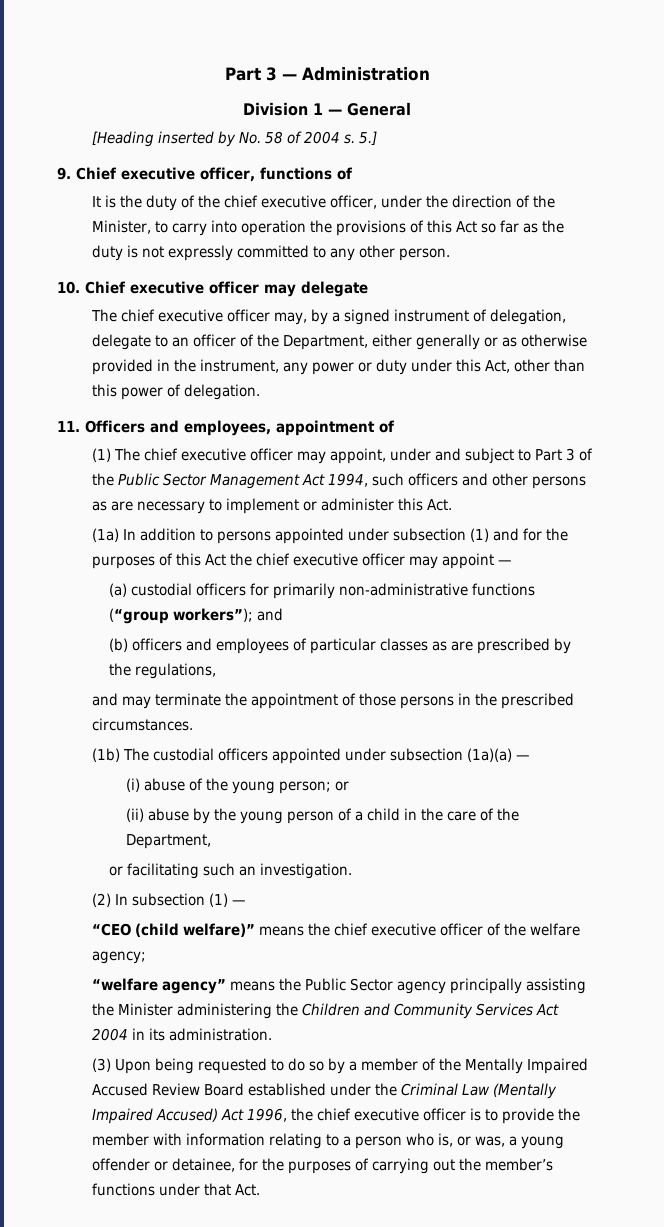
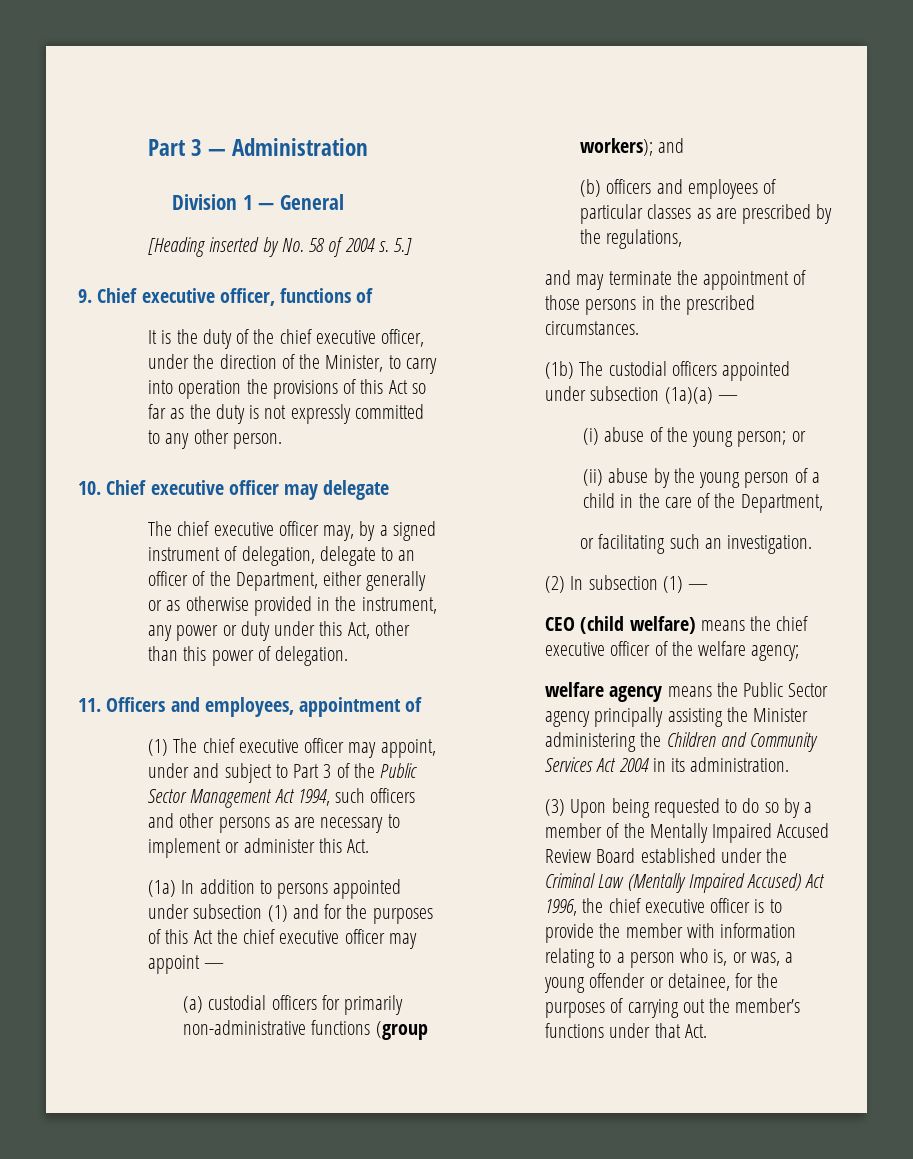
[109,608,254,624] (“group workers”); -> [375,1021,428,1040] [580,138,654,156] (group workers);
[91,923,255,937] “CEO (child welfare)” -> [545,616,696,634] CEO (child welfare)
[91,978,226,994] “welfare agency” -> [545,682,663,702] welfare agency

